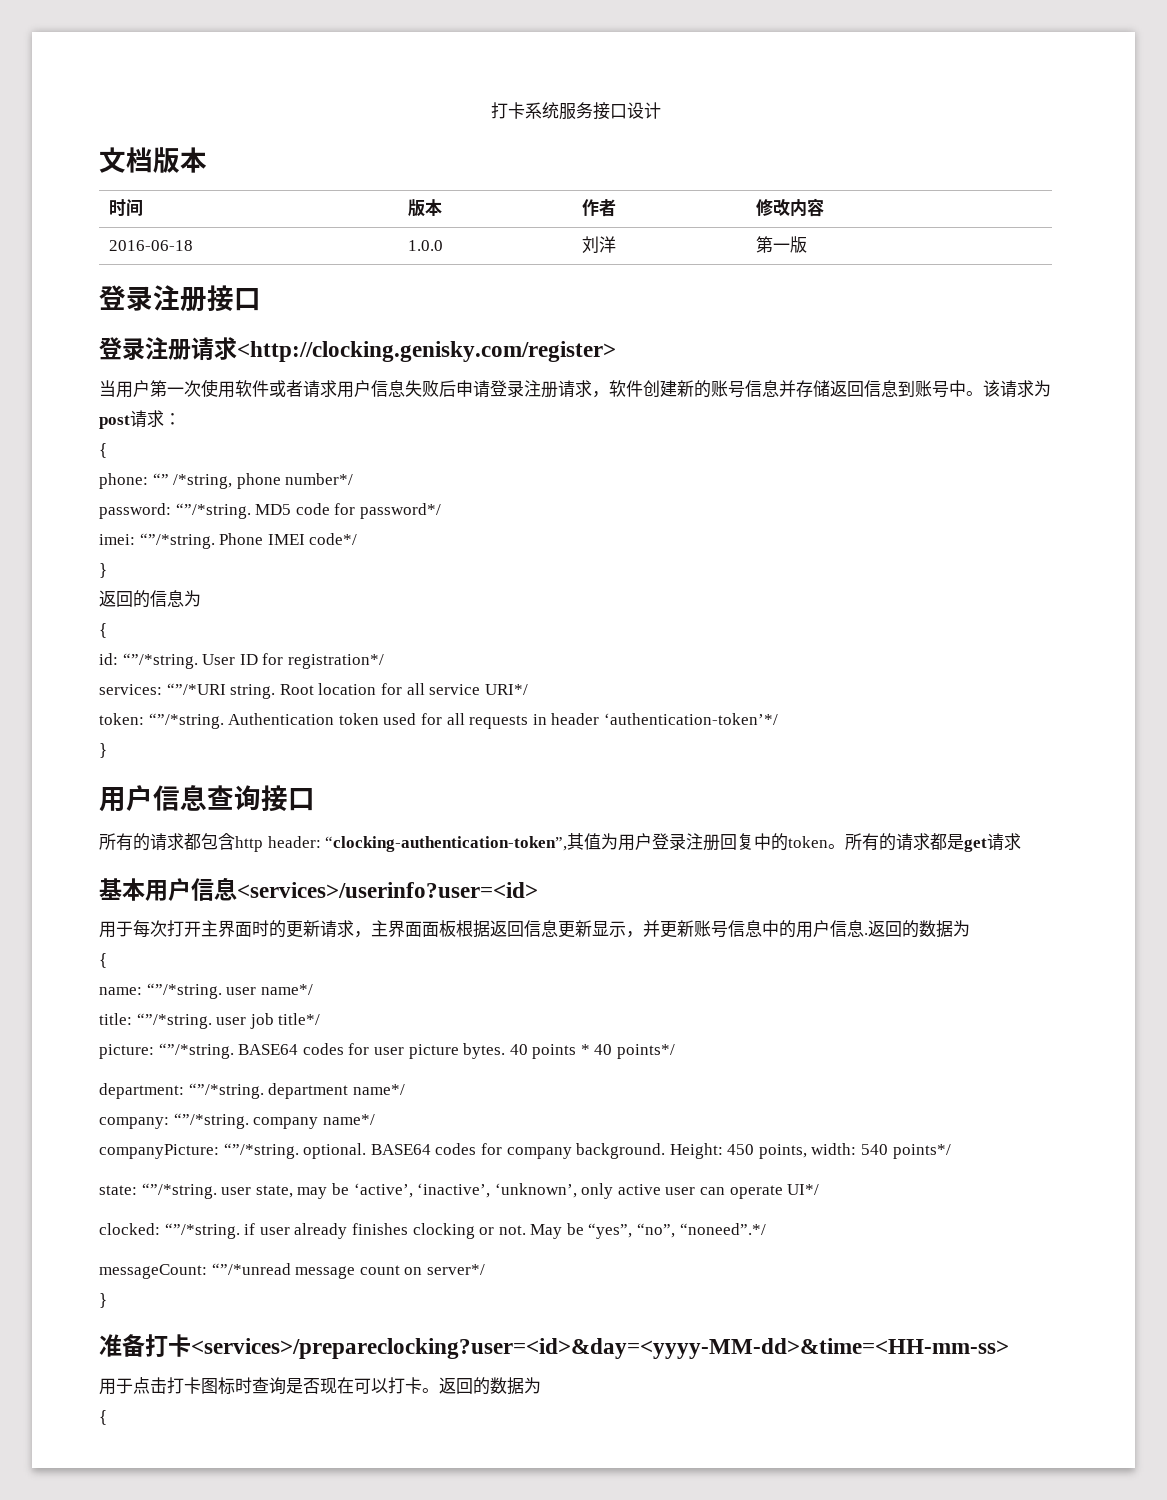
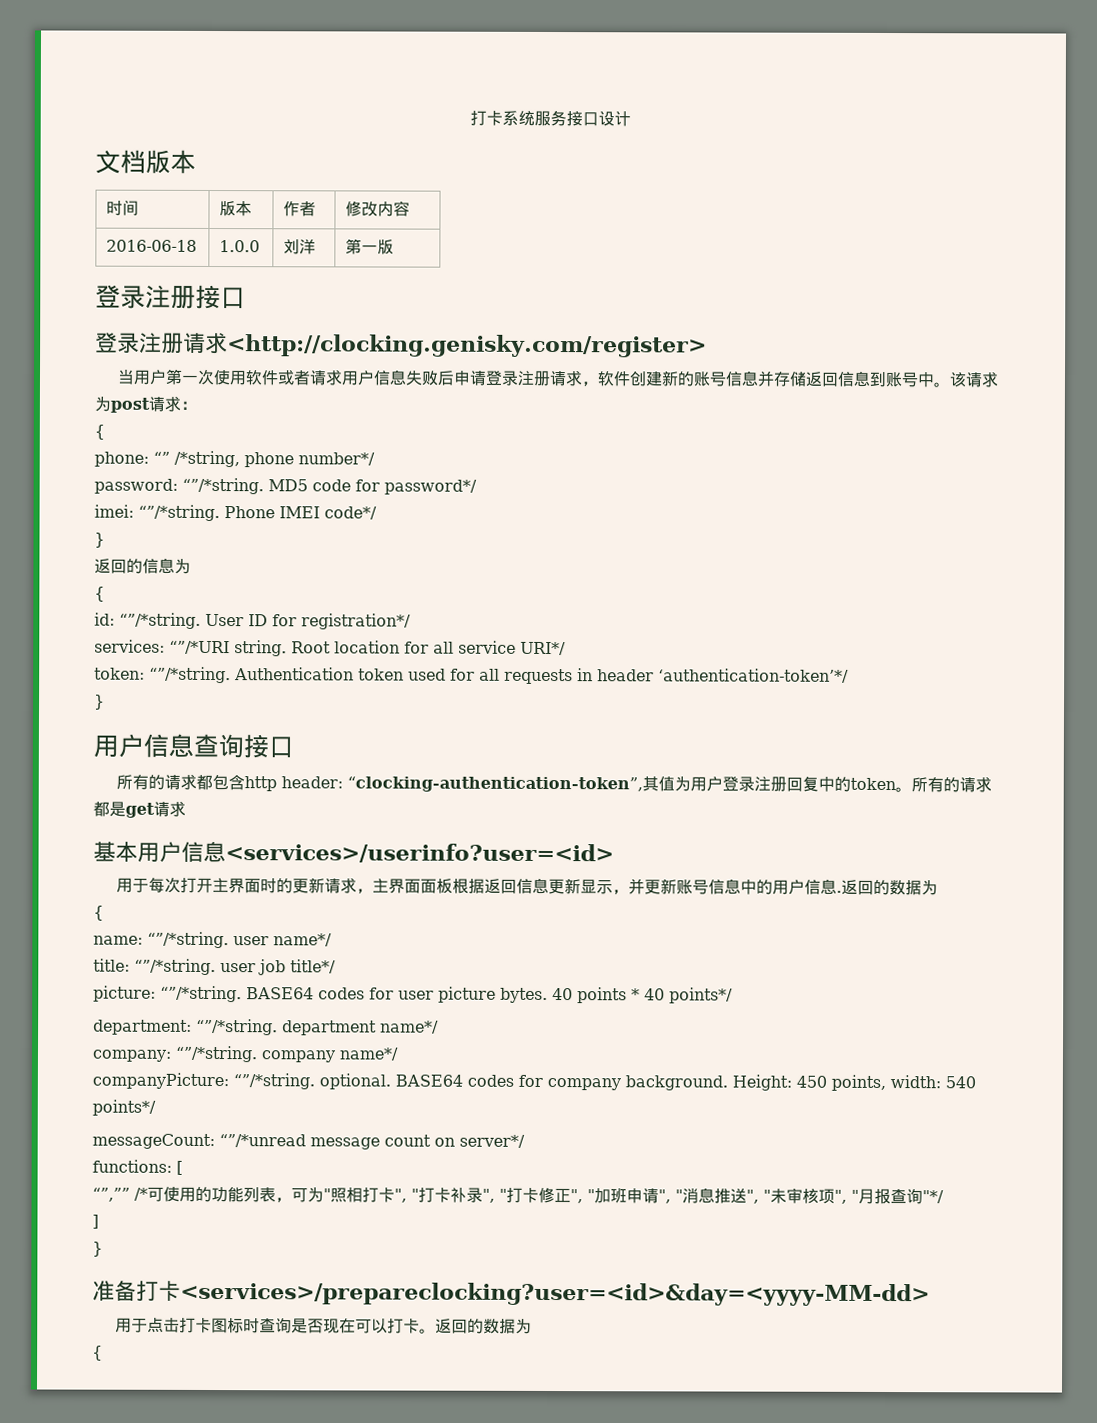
[99,1183,820,1199] [99,1223,766,1239] // state: “”/*string. user state, may be ‘active’, ‘inactive’, ‘unknown’, only active user can operate UI*/ // clocked: “”/*string. if user already finishes clocking or not. May be “yes”, “no”, “noneed”.*/ -> (156, 1107) none
(485, 1269) none -> [92,1159,183,1175] [92,1186,944,1205] [92,1214,99,1229] // functions: [ // “”,”” /*可使用的功能列表，可为"照相打卡", "打卡补录", "打卡修正", "加班申请", "消息推送", "未审核项", "月报查询"*/ // ]
[191,1338,1009,1359] <services>/prepareclocking?user=<id>&day=<yyyy-MM-dd>&time=<HH-mm-ss> -> [180,1281,930,1307] <services>/prepareclocking?user=<id>&day=<yyyy-MM-dd>

